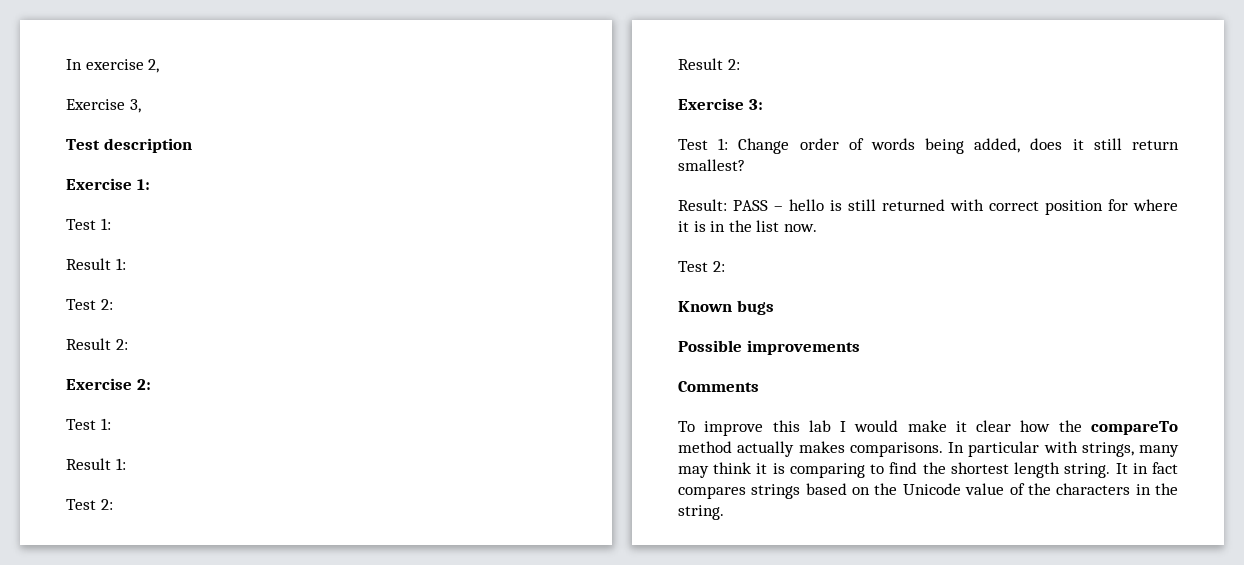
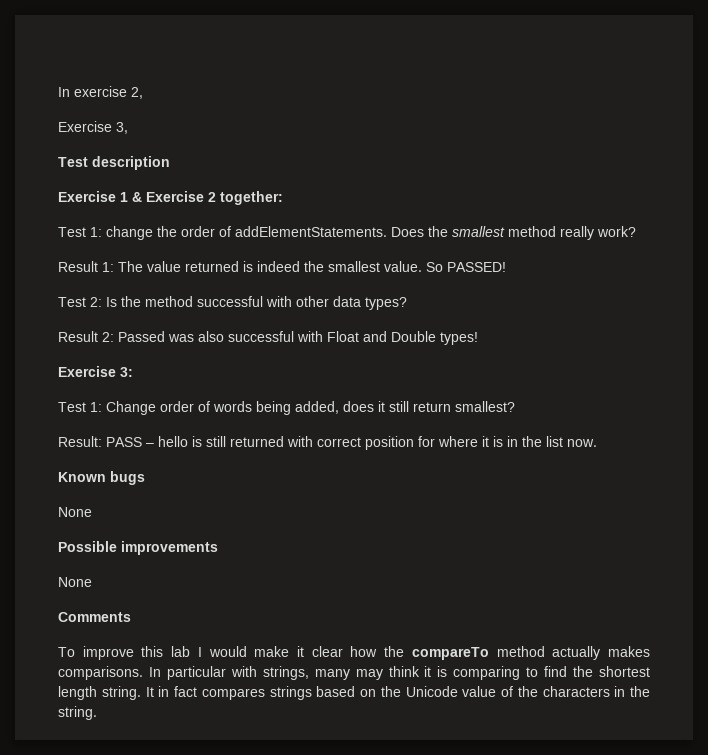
[136,179,150,190] [66,218,111,230] [66,258,126,270] [66,299,113,310] [66,338,128,350] [66,378,151,390] [66,418,111,430] [66,458,126,470] [66,499,113,510] [678,58,740,70] 1: // Test 1: // Result 1: // Test 2: // Result 2: // Exercise 2: // Test 1: // Result 1: // Test 2: // Result 2: -> [120,191,283,205] [58,226,636,240] [58,261,506,272] [58,296,407,310] [58,331,478,345] 1 & Exercise 2 together: // Test 1: change the order of addElementStatements. Does the smallest method really work? // Result 1: The value returned is indeed the smallest value. So PASSED! // Test 2: Is the method successful with other data types? // Result 2: Passed was also successful with Float and Double types!
[678,261,725,272] // Test 2: -> (597, 443) none
(774, 307) none -> [58,507,92,517] // None
(860, 347) none -> [58,577,92,587] // None

